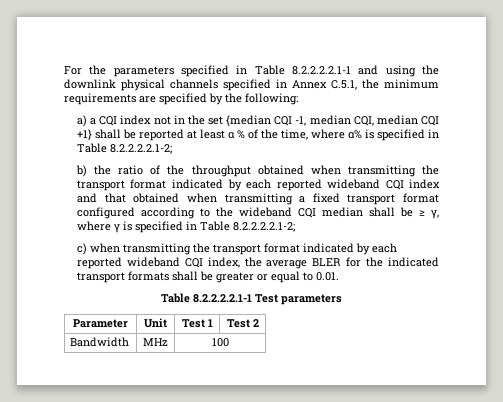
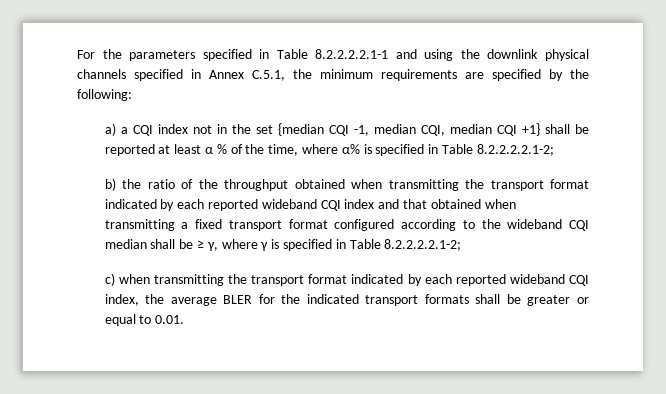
[161,293,342,305] [73,319,128,328] [144,318,167,328] [181,319,213,328] [226,319,259,328] [70,337,130,347] [143,338,168,346] [211,338,229,347] // Table 8.2.2.2.2.1-1 Test parameters // Parameter | Unit | Test 1 | Test 2 // Bandwidth | MHz | 100 -> (185, 319) none

